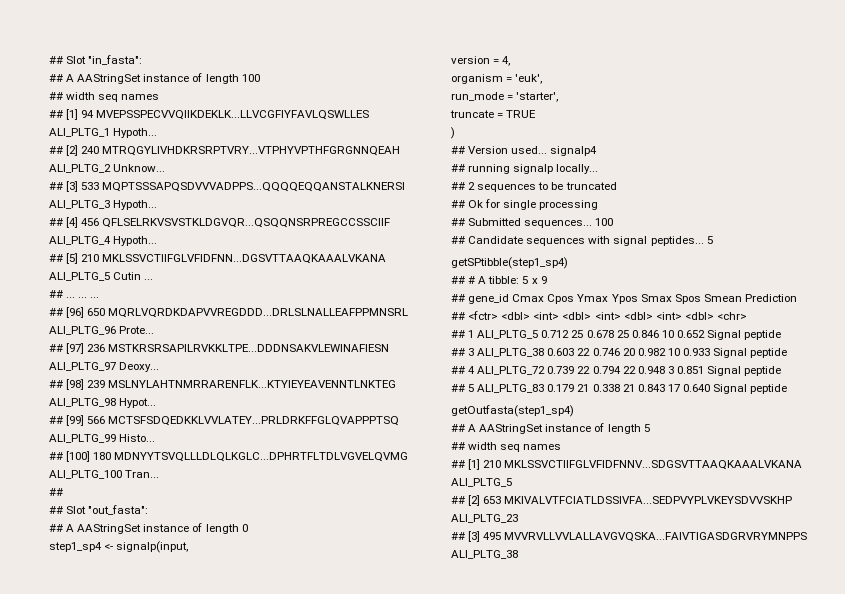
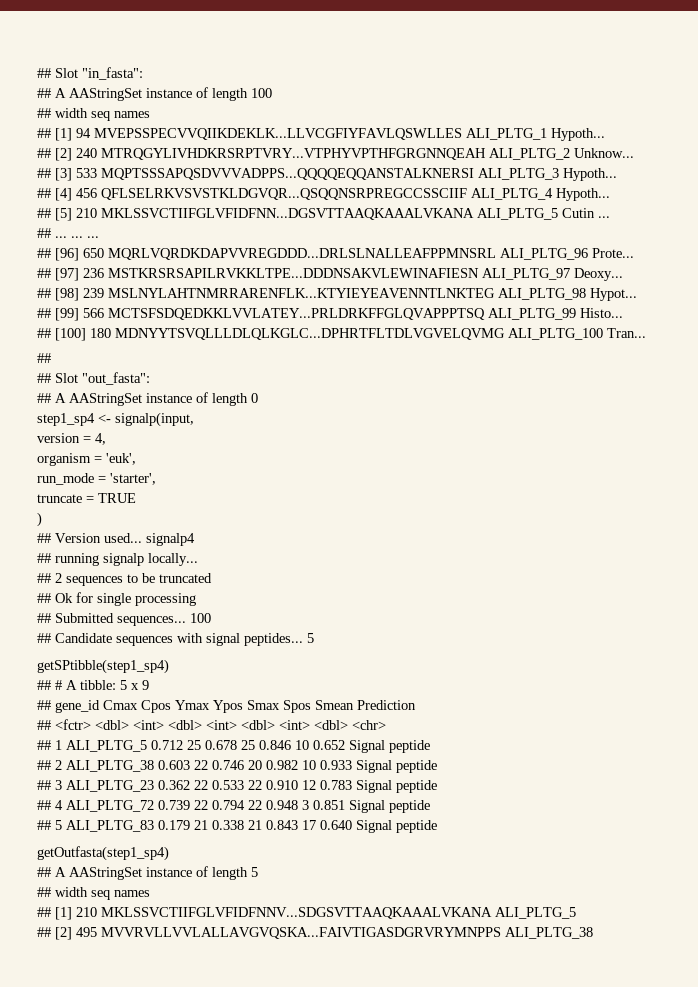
[468,348,475,356] 3 -> [55,760,62,770] 2
(788, 353) none -> [37,780,437,793] // ## 3 ALI_PLTG_23 0.362 22 0.533 22 0.910 12 0.783 Signal peptide
[483,496,793,504] [451,514,518,523] [451,531,481,542] 653 MKIVALVTFCIATLDSSIVFA...SEDPVYPLVKEYSDVVSKHP ALI_PLTG_23 // ## [3] -> (72, 933) none

